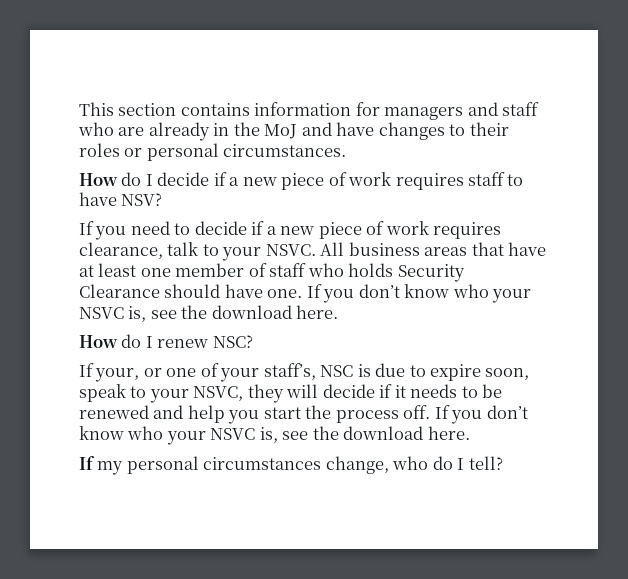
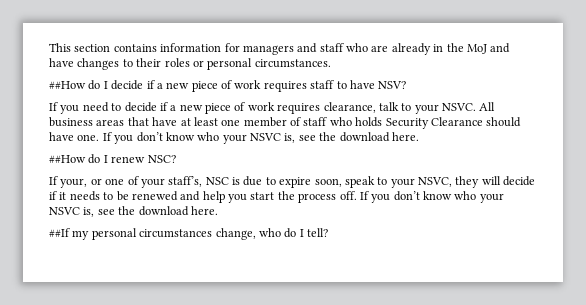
[79,173,118,186] How -> [49,81,86,89] ##How
[79,335,118,348] How -> [49,155,86,163] ##How
[79,456,95,470] If -> [49,228,70,237] ##If

